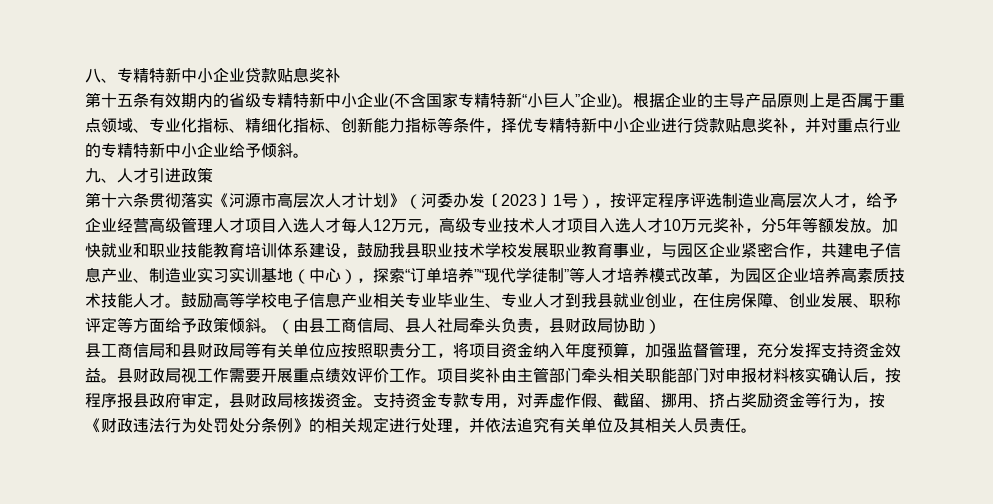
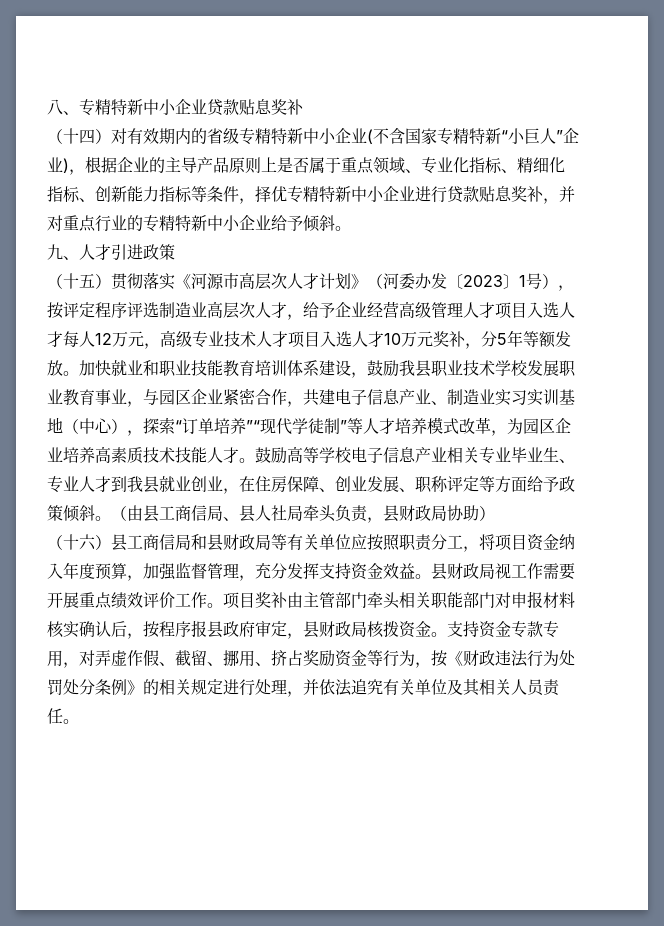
[85,92,149,108] 第十五条 -> [47,128,127,144] （十四）对
[617,103,633,108] 。 -> [69,169,85,175] ，
[85,192,149,208] 第十六条 -> [47,273,111,289] （十五）
(661, 326) none -> [47,534,111,550] （十六）

